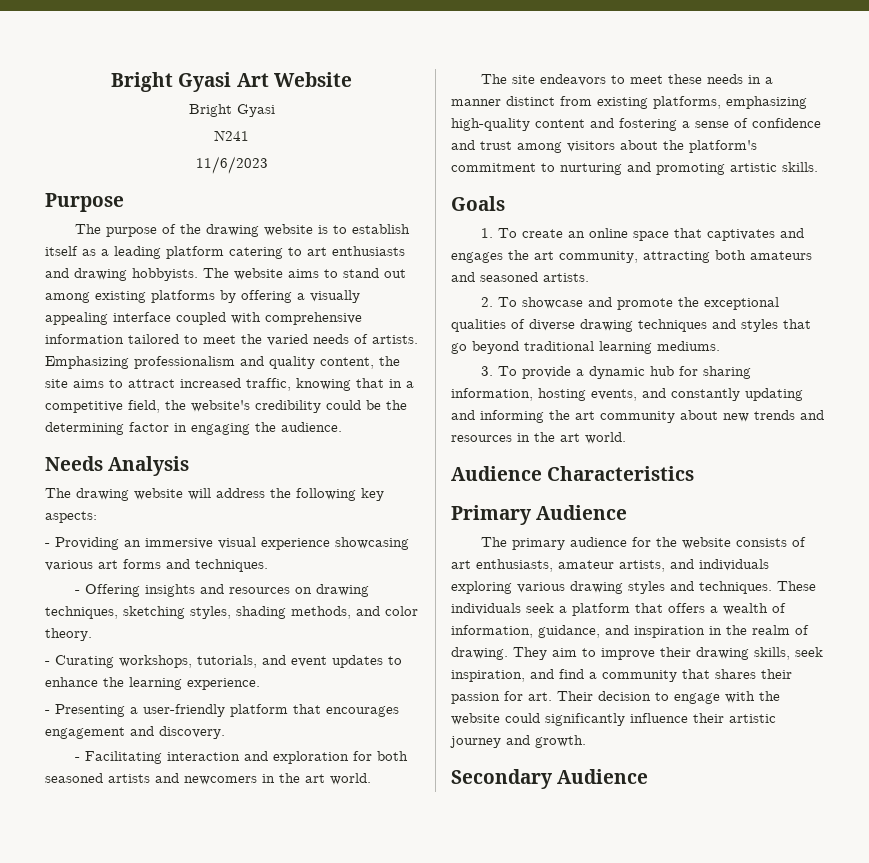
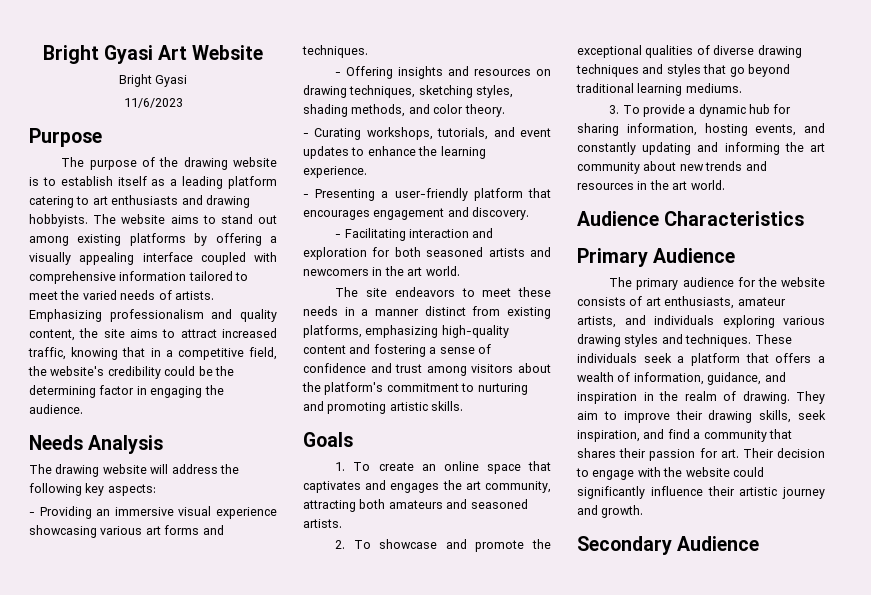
[214,130,249,141] // N241 -> (188, 81) none

